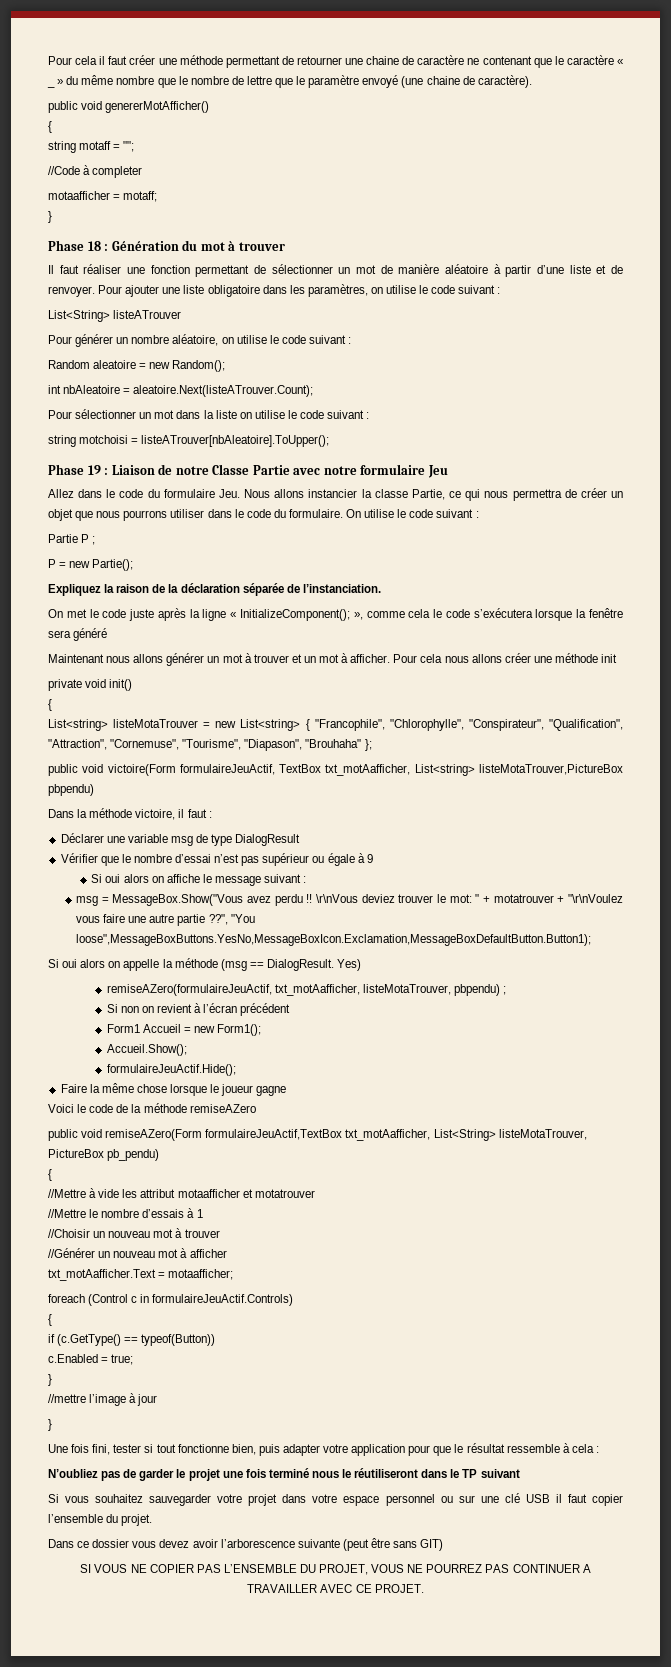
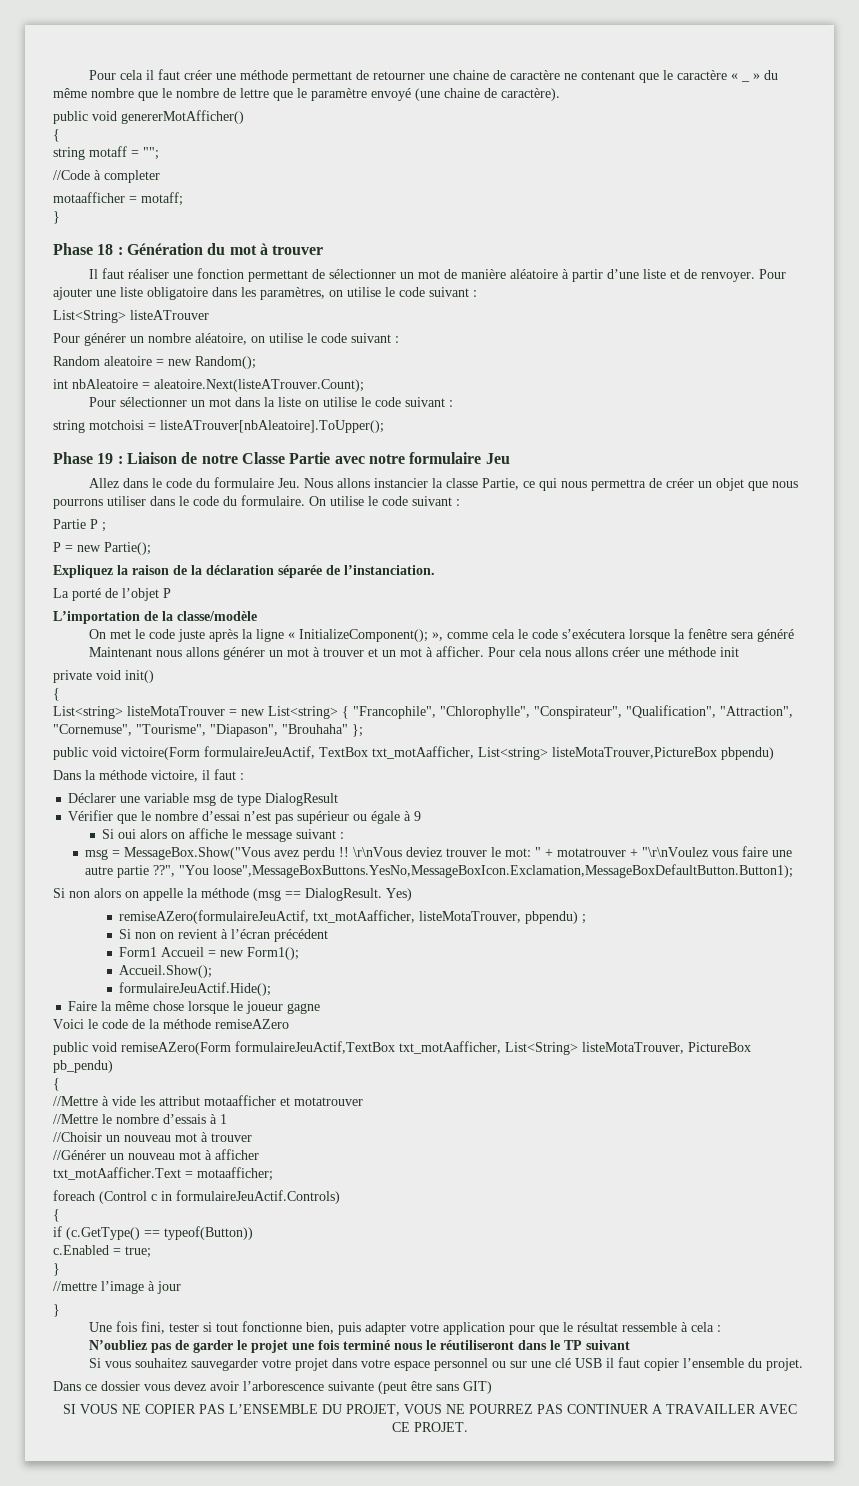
(381, 588) none -> [53,588,171,601] [53,611,257,624] // La porté de l’objet P // L’importation de la classe/modèle
[62,959,78,968] oui -> [69,891,90,898] non

